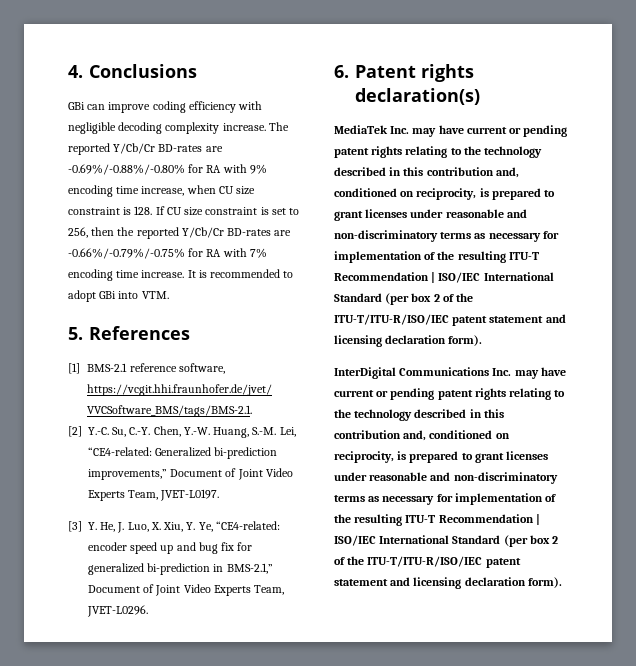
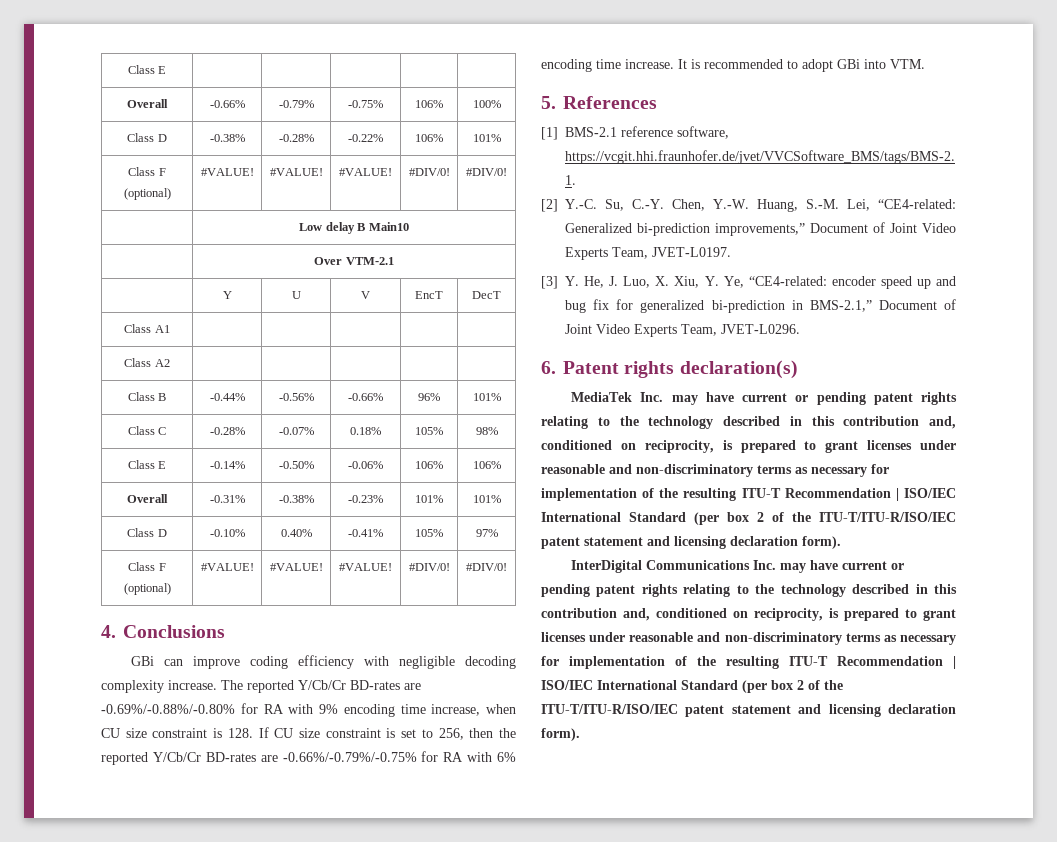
(68, 71) none -> [127,65,167,74] [127,99,168,108] [209,100,245,108] [278,100,314,108] [348,100,383,108] [415,100,443,108] [472,100,501,108] [127,133,167,142] [209,134,245,142] [278,134,314,142] [348,134,383,142] [415,134,443,142] [472,134,501,142] [128,167,166,176] [123,188,171,200] [200,168,254,176] [269,168,323,176] [339,168,392,176] [408,168,450,176] [466,168,507,176] [299,222,409,234] [314,257,394,265] [222,291,232,299] [291,291,301,299] [361,291,370,299] [415,291,443,299] [472,291,501,299] [124,324,170,333] [124,358,170,367] [127,392,167,401] [209,393,245,401] [278,393,314,401] [348,393,383,401] [418,393,440,401] [472,393,501,401] [127,426,167,435] [209,427,245,435] [278,427,314,435] [350,427,381,435] [415,427,443,435] [475,427,498,435] [127,460,167,469] [209,461,245,469] [278,461,314,469] [348,461,383,469] [415,461,443,469] [472,461,501,469] [127,494,168,503] [209,495,245,503] [278,495,314,503] [348,495,383,503] [415,495,443,503] [472,495,501,503] [127,528,167,537] [209,529,245,537] [280,529,312,537] [348,529,383,537] [415,529,443,537] [475,529,498,537] [128,562,166,571] [123,583,171,595] [200,563,254,571] [269,563,323,571] [339,563,392,571] [408,563,450,571] [466,563,507,571] Class E | | | | | // Overall | -0.66% | -0.79% | -0.75% | 106% | 100% // Class D | -0.38% | -0.28% | -0.22% | 106% | 101% // Class F (optional) | #VALUE! | #VALUE! | #VALUE! | #DIV/0! | #DIV/0! // | Low delay B Main10 // | Over VTM-2.1 // | Y | U | V | EncT | DecT // Class A1 | | | | | // Class A2 | | | | | // Class B | -0.44% | -0.56% | -0.66% | 96% | 101% // Class C | -0.28% | -0.07% | 0.18% | 105% | 98% // Class E | -0.14% | -0.50% | -0.06% | 106% | 106% // Overall | -0.31% | -0.38% | -0.23% | 101% | 101% // Class D | -0.10% | 0.40% | -0.41% | 105% | 97% // Class F (optional) | #VALUE! | #VALUE! | #VALUE! | #DIV/0! | #DIV/0! //
[249,248,267,258] 7% -> [497,752,516,762] 6%

